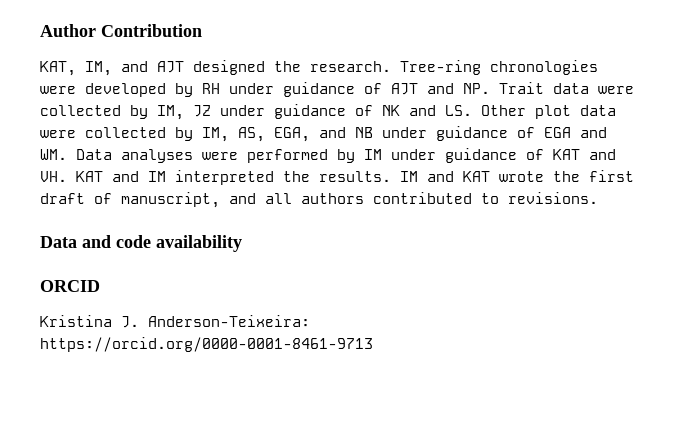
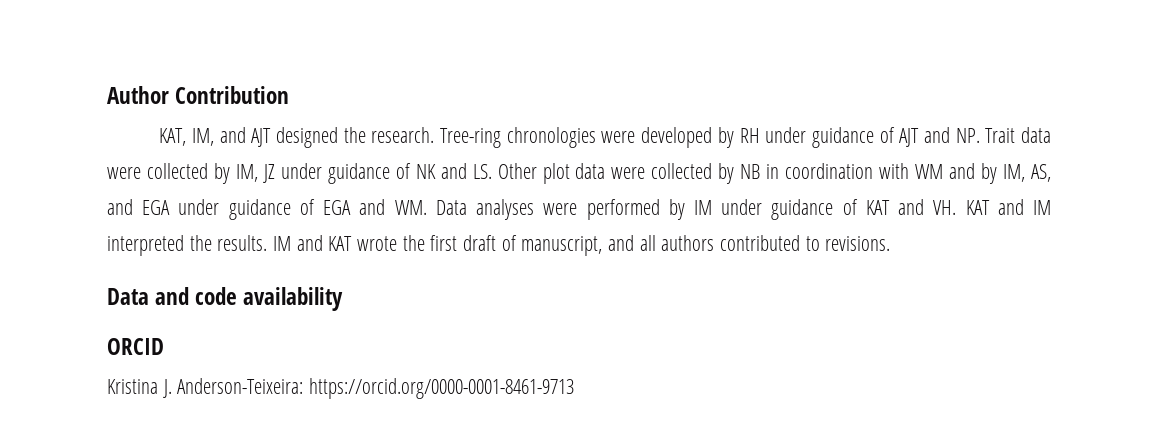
[202,127,373,142] IM, AS, EGA, and NB -> [740,163,1052,184] [107,199,171,215] NB in coordination with WM and by IM, AS, and EGA

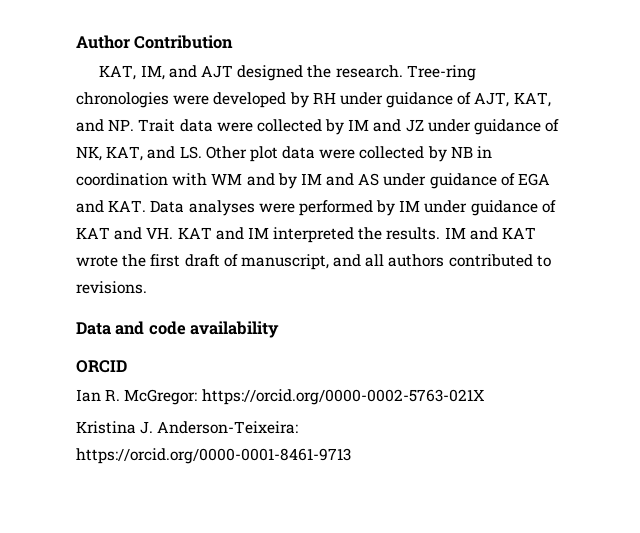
[899,128,920,147] AJT -> [474,92,551,107] AJT, KAT,
[235,164,258,182] IM, -> [348,119,402,132] IM and
[415,164,436,179] NK -> [76,146,144,161] NK, KAT,
[1003,164,1052,182] [107,199,171,215] IM, AS, and EGA -> [300,173,380,186] IM and AS
[394,200,427,215] WM. -> [108,200,147,212] KAT.
(164, 346) none -> [76,389,485,405] // Ian R. McGregor: https://orcid.org/0000-0002-5763-021X

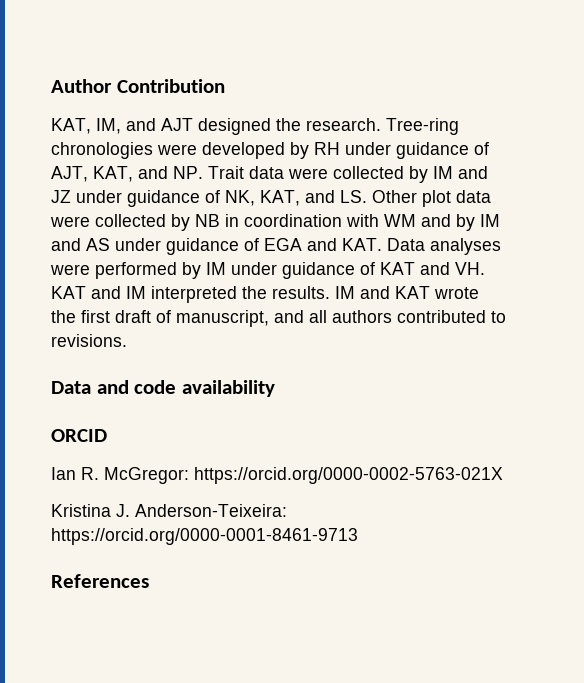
(351, 456) none -> [51,574,149,588] // References

